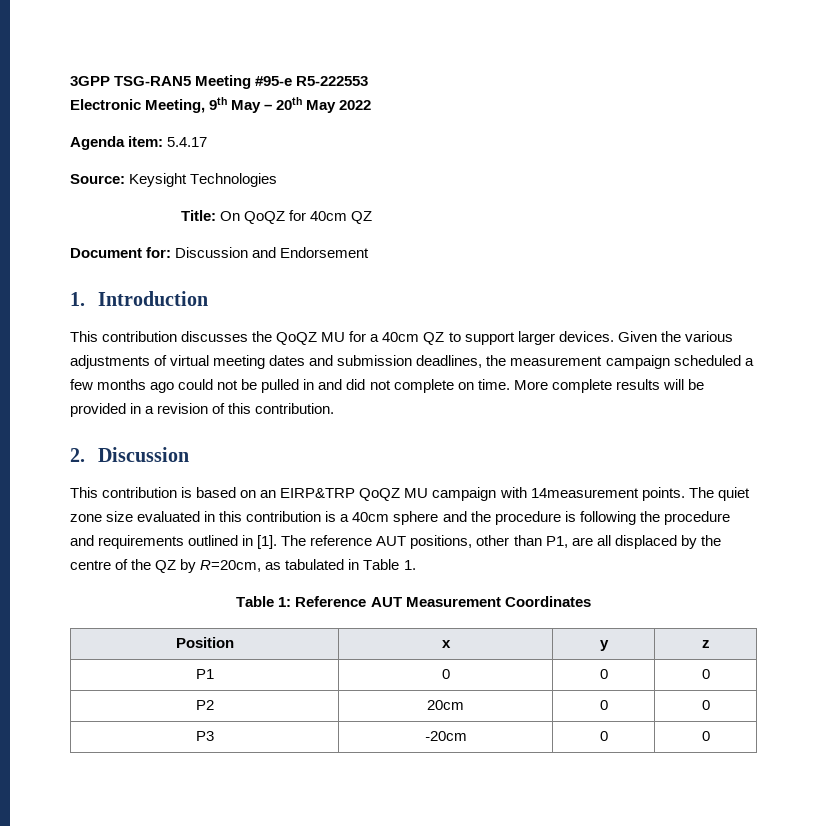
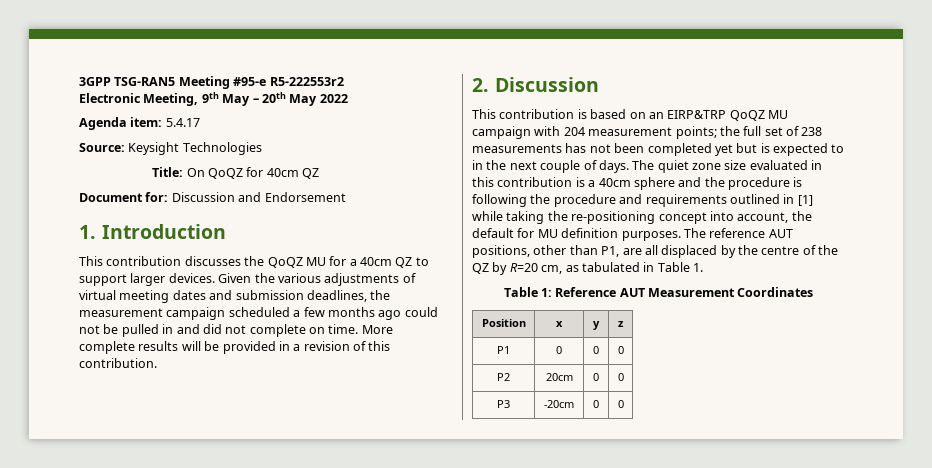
[296,76,369,86] R5-222553 -> [269,77,344,86] R5-222553r2
[530,487,685,501] 14measurement points. -> [563,126,823,139] [472,143,845,156] [472,160,629,173] 204 measurement points; the full set of 238 measurements has not been completed yet but is expected to in the next couple of days.
[257,535,278,549] [1]. -> [797,195,813,206] [472,211,812,224] [472,228,681,241] [1] while taking the re-positioning concept into account, the default for MU definition purposes.
[200,560,262,572] R=20cm, -> [509,263,563,274] R=20 cm,

